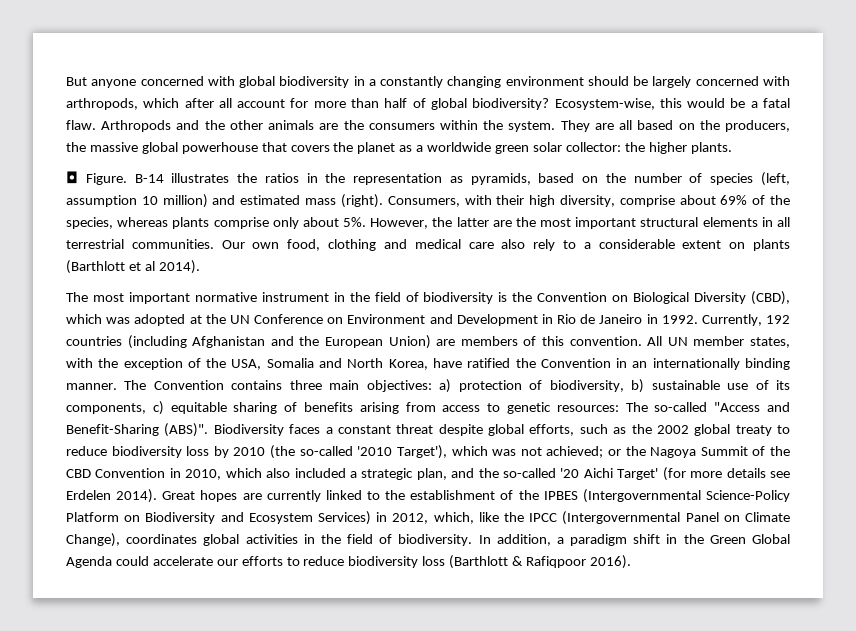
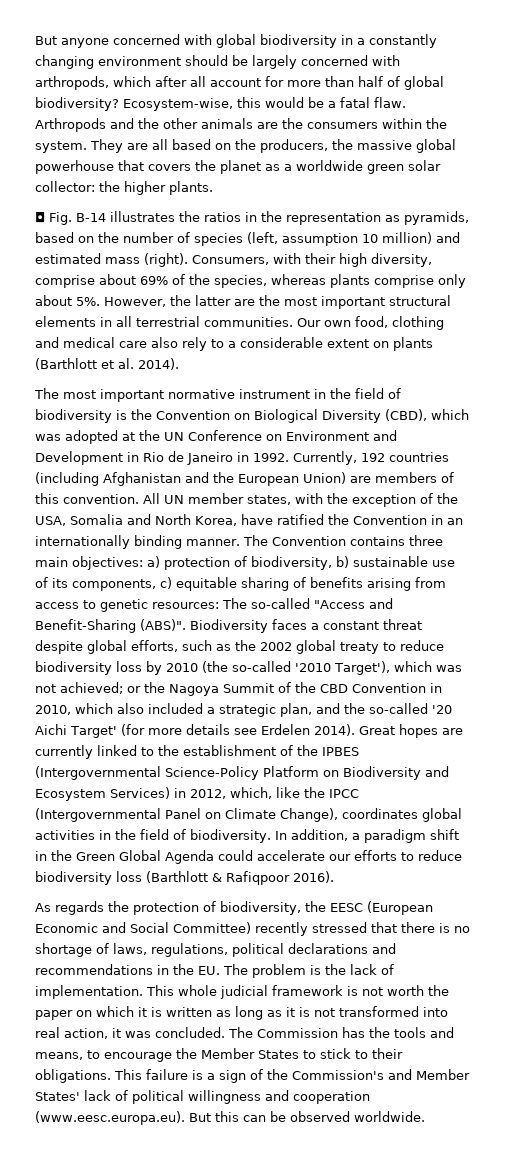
[85,173,127,185] Figure. -> [49,212,72,225] Fig.
[144,261,155,271] al -> [118,358,134,369] al.
(631, 562) none -> [35,901,433,915] [35,922,470,936] [35,943,396,957] [35,964,394,978] [35,985,449,999] [35,1006,448,1020] [35,1027,454,1039] [35,1048,403,1062] [35,1069,470,1083] [35,1090,370,1104] [35,1111,425,1125] // As regards the protection of biodiversity, the EESC (European Economic and Social Committee) recently stressed that there is no shortage of laws, regulations, political declarations and recommendations in the EU. The problem is the lack of implementation. This whole judicial framework is not worth the paper on which it is written as long as it is not transformed into real action, it was concluded. The Commission has the tools and means, to encourage the Member States to stick to their obligations. This failure is a sign of the Commission's and Member States' lack of political willingness and cooperation (www.eesc.europa.eu). But this can be observed worldwide.

